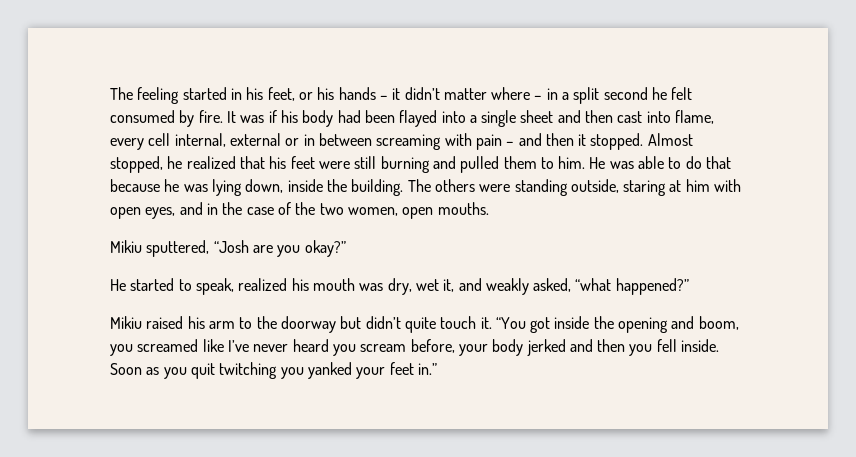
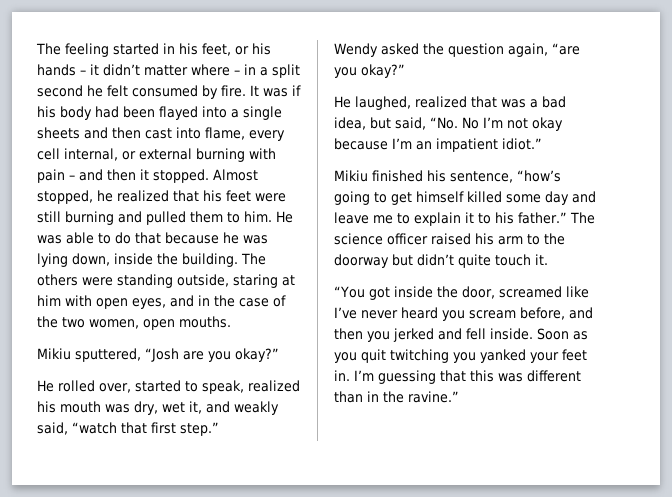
[520,110,554,123] sheet -> [37,127,80,139] sheets
[229,133,442,150] external or in between screaming -> [122,148,245,162] or external burning
(126, 285) none -> [58,380,131,393] rolled over,
[533,278,689,295] [110,316,142,329] asked, “what happened?” // Mikiu -> [37,422,219,436] [334,43,580,57] [334,64,405,78] [334,96,566,110] [334,117,563,131] [334,138,542,152] [334,170,561,183] [334,191,596,205] [334,212,595,226] [334,233,428,245] said, “watch that first step.” // Wendy asked the question again, “are you okay?” // He laughed, realized that was a bad idea, but said, “No. No I’m not okay because I’m an impatient idiot.” // Mikiu finished his sentence, “how’s going to get himself killed some day and leave me to explain it to his father.” The science officer
(492, 323) none -> (548, 259) //
[618,316,739,333] [110,344,133,356] opening and boom, you -> [461,286,495,299] door,
[458,339,566,356] your body jerked -> (565, 313) none
(653, 350) none -> [393,328,462,342] jerked and
[417,363,437,375] in.” -> [334,370,581,384] [334,391,459,403] in. I’m guessing that this was different than in the ravine.”

